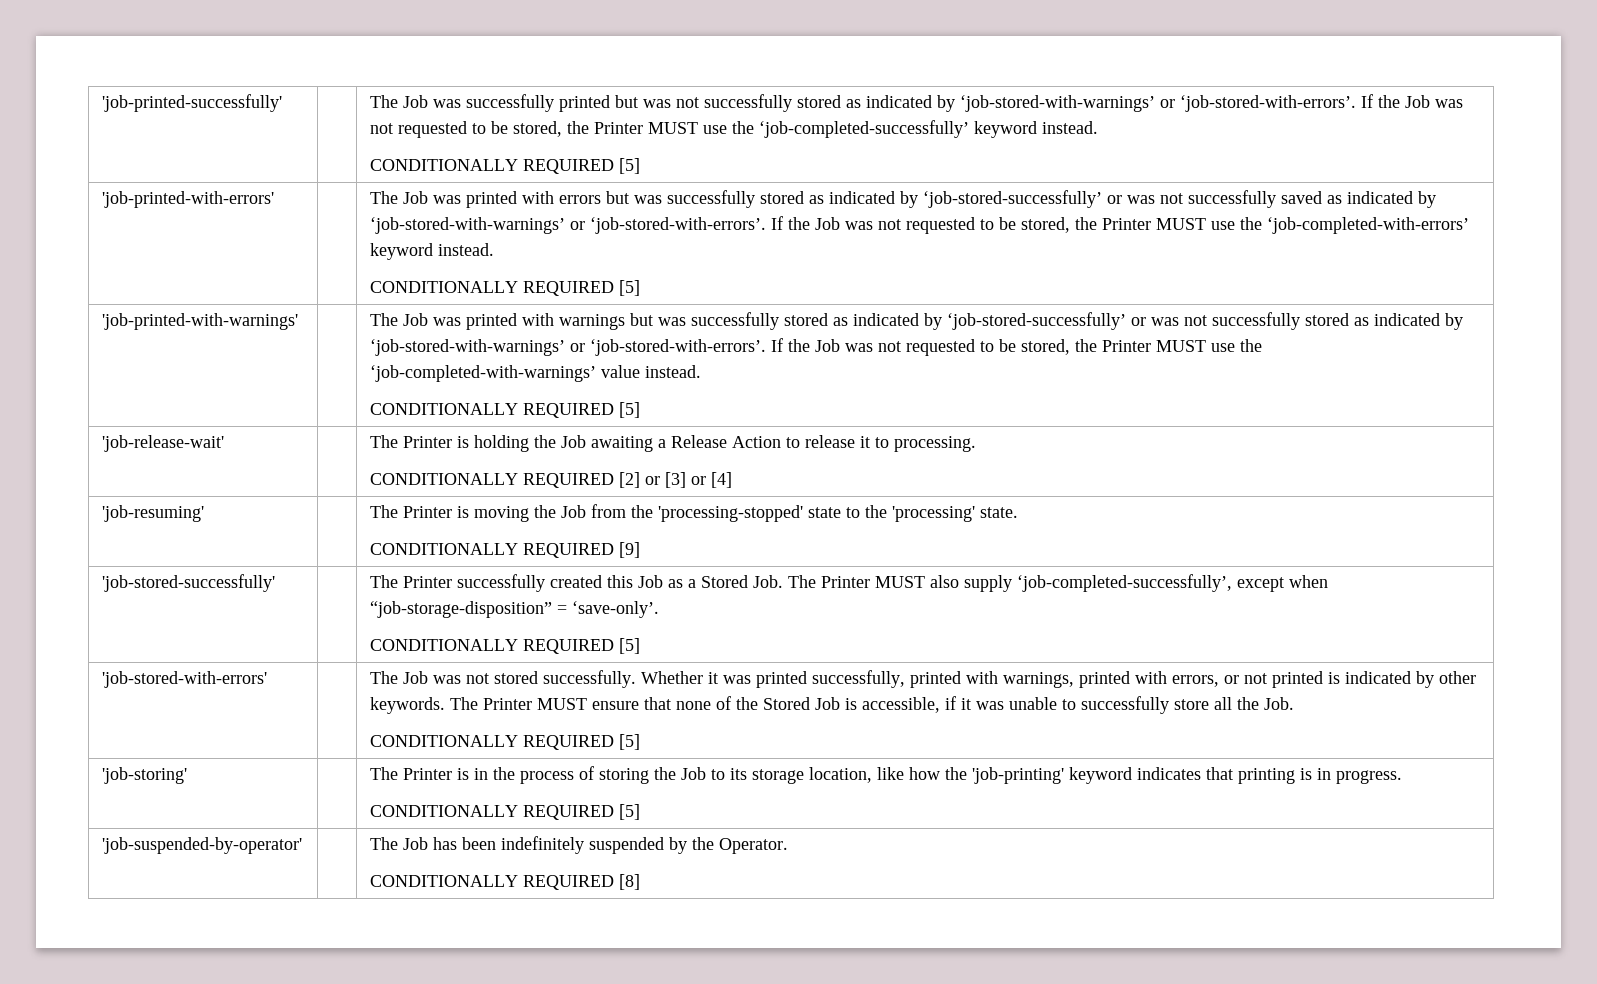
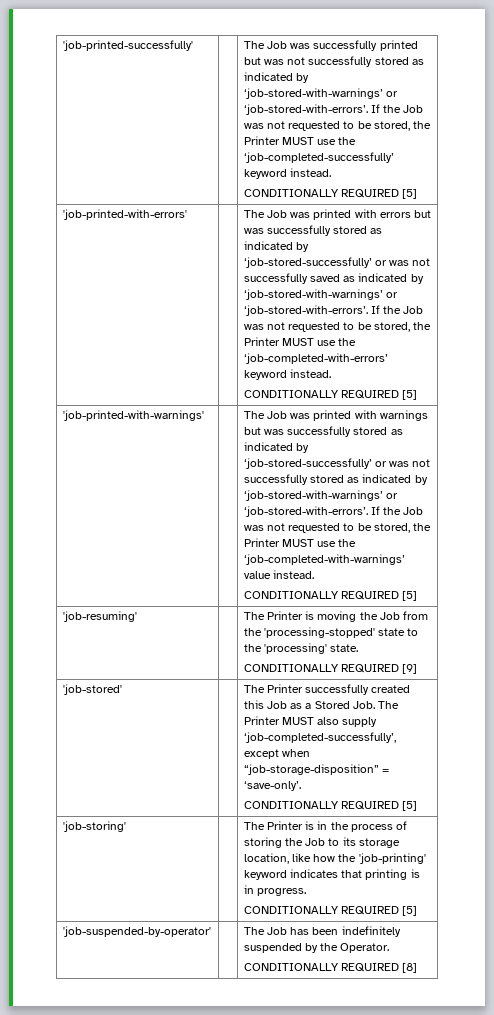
[102,435,225,452] [370,435,977,452] [370,472,733,488] // 'job-release-wait' | | The Printer is holding the Job awaiting a Release Action to release it to processing. // CONDITIONALLY REQUIRED [2] or [3] or [4] -> (418, 596) none
[102,574,276,592] 'job-stored-successfully' -> [62,684,122,695] 'job-stored'
[102,671,268,688] [370,670,1477,688] [370,696,1295,714] [370,734,641,750] // 'job-stored-with-errors' | | The Job was not stored successfully. Whether it was printed successfully, printed with warnings, printed with errors, or not printed is indicated by other keywords. The Printer MUST ensure that none of the Stored Job is accessible, if it was unable to successfully store all the Job. // CONDITIONALLY REQUIRED [5] -> (418, 806) none

